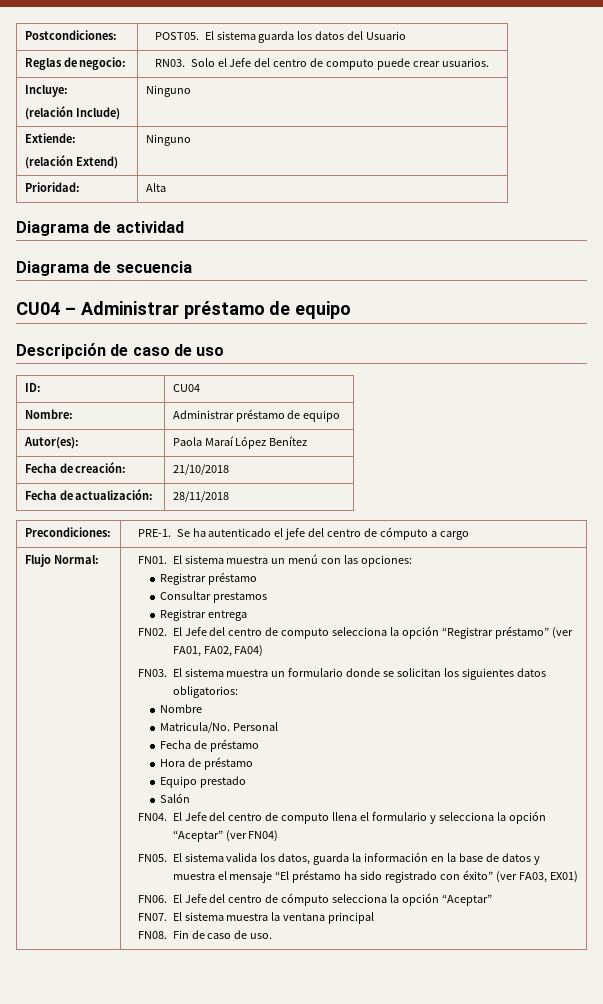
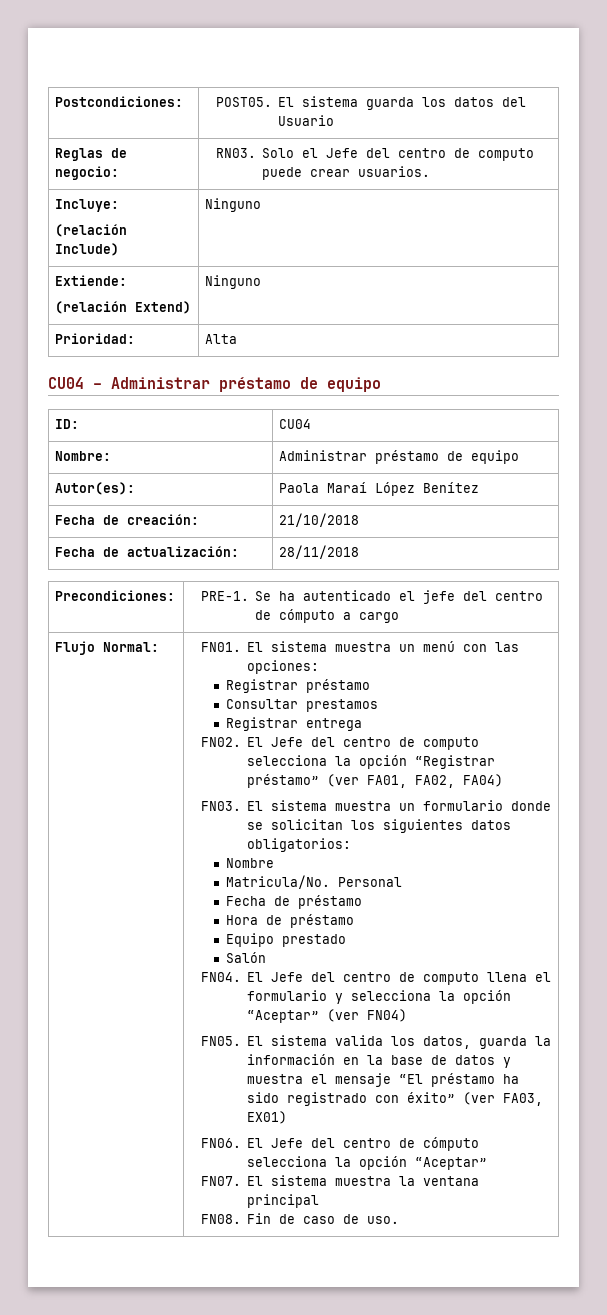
[16,221,184,236] [16,261,192,276] // Diagrama de actividad // Diagrama de secuencia -> (238, 339) none
[16,343,225,359] // Descripción de caso de uso -> (381, 384) none

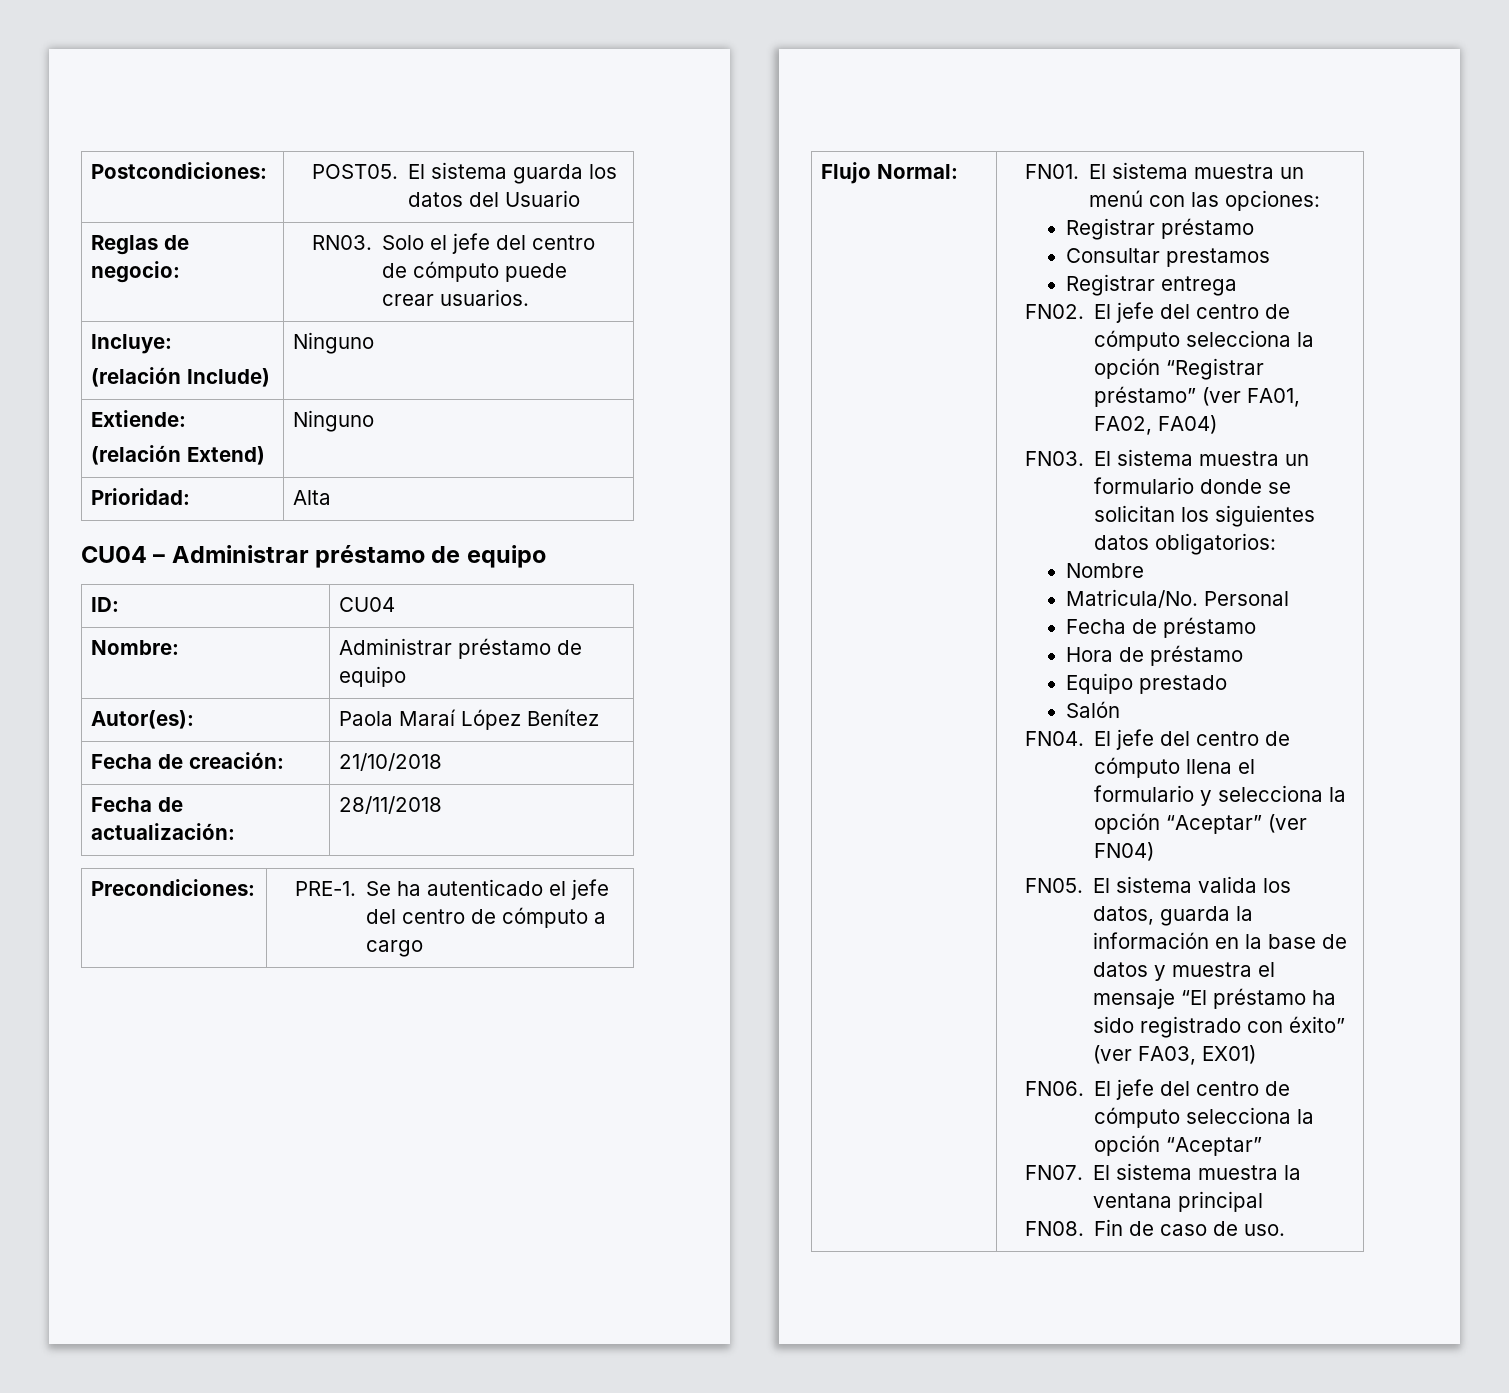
[326,148,535,161] Jefe del centro de computo -> [452,233,596,254] [382,261,500,282] jefe del centro de cómputo
[271,737,480,750] Jefe del centro de computo -> [1116,302,1291,323] [1094,330,1181,351] jefe del centro de cómputo
[271,972,480,985] Jefe del centro de computo -> [1116,729,1291,750] [1094,757,1181,778] jefe del centro de cómputo
[271,1138,304,1148] Jefe -> [1116,1079,1155,1100] jefe

